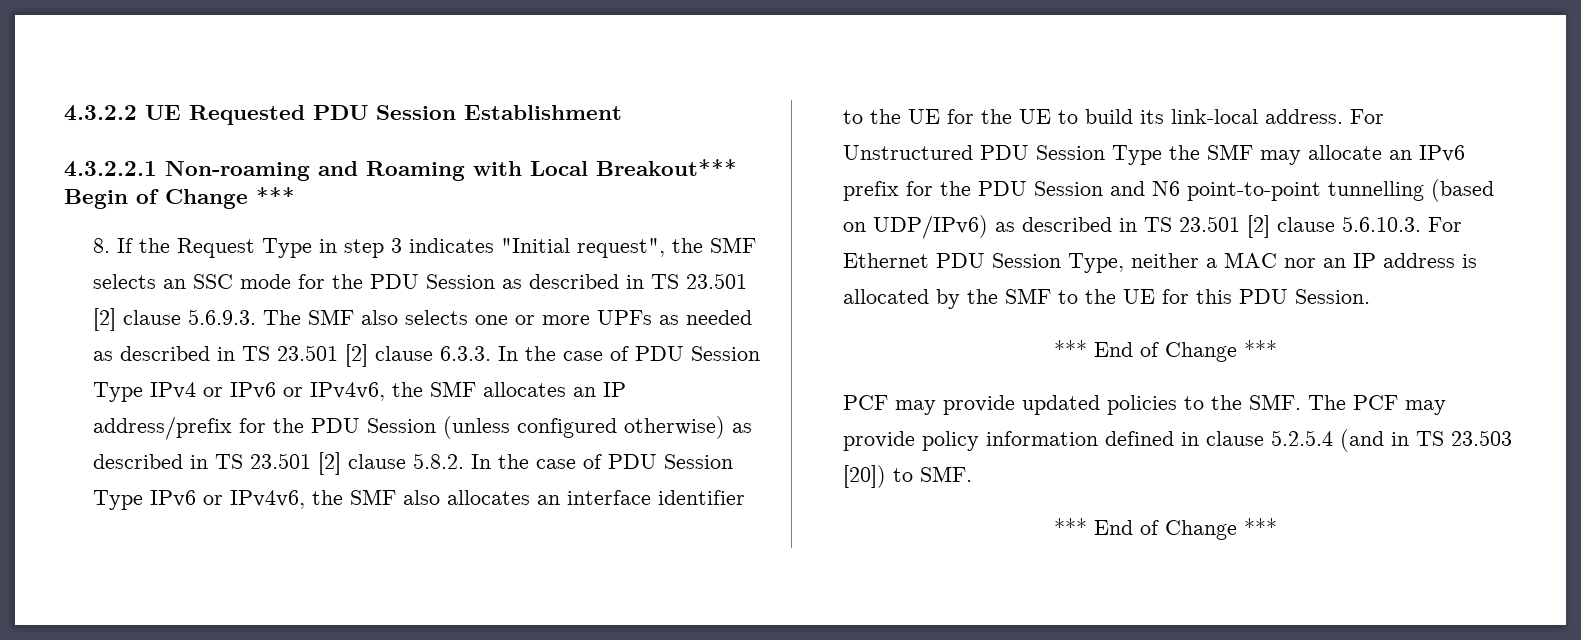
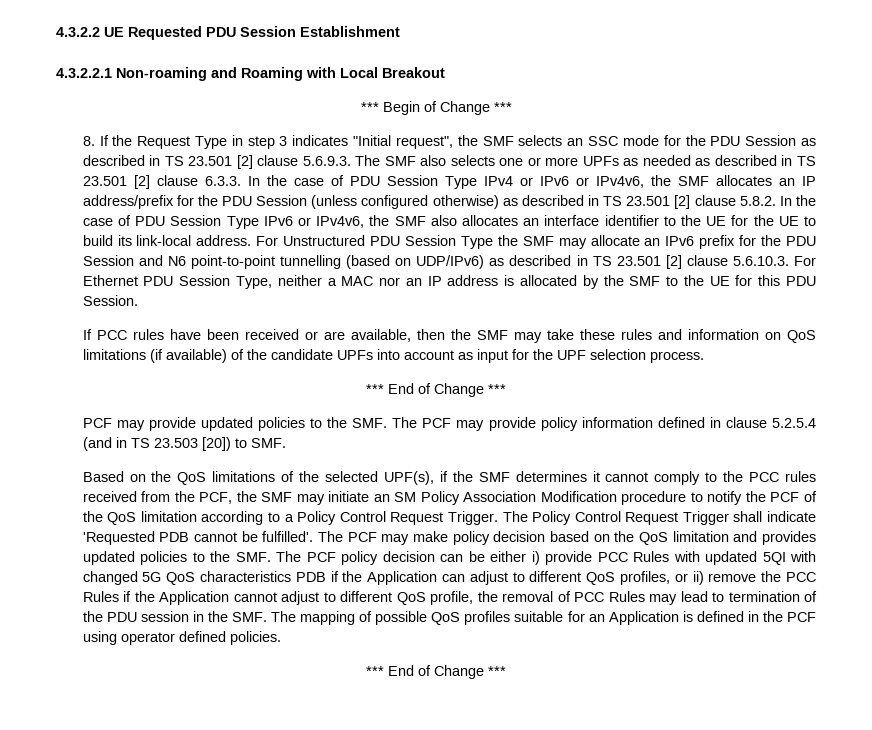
[596,159,737,176] Breakout*** -> [382,67,445,78] [360,102,379,112] Breakout // ***
(1370, 296) none -> [82,329,817,343] [82,349,704,363] // If PCC rules have been received or are available, then the SMF may take these rules and information on QoS limitations (if available) of the candidate UPFs into account as input for the UPF selection process.
(972, 474) none -> [82,471,816,485] [82,491,818,505] [82,511,816,525] [82,531,816,545] [82,551,817,565] [82,571,816,585] [82,591,818,605] [82,611,817,625] [82,631,281,645] // Based on the QoS limitations of the selected UPF(s), if the SMF determines it cannot comply to the PCC rules received from the PCF, the SMF may initiate an SM Policy Association Modification procedure to notify the PCF of the QoS limitation according to a Policy Control Request Trigger. The Policy Control Request Trigger shall indicate 'Requested PDB cannot be fulfilled'. The PCF may make policy decision based on the QoS limitation and provides updated policies to the SMF. The PCF policy decision can be either i) provide PCC Rules with updated 5QI with changed 5G QoS characteristics PDB if the Application can adjust to different QoS profiles, or ii) remove the PCC Rules if the Application cannot adjust to different QoS profile, the removal of PCC Rules may lead to termination of the PDU session in the SMF. The mapping of possible QoS profiles suitable for an Application is defined in the PCF using operator defined policies.

